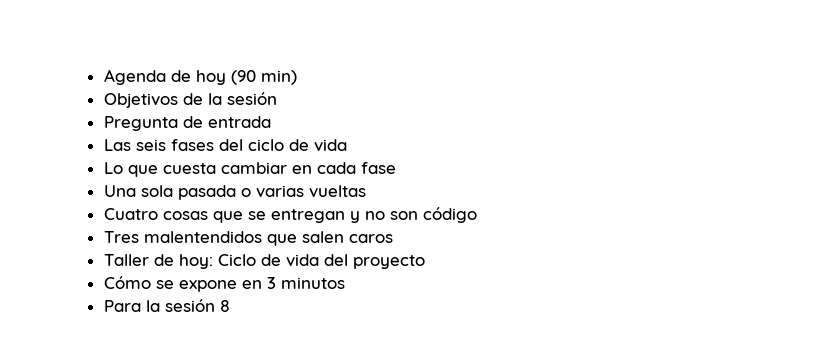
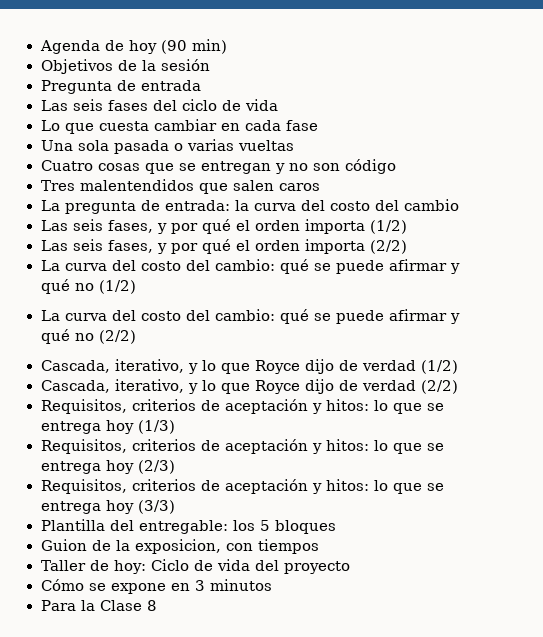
(393, 238) none -> [40,199,459,214] [40,219,407,234] [40,239,407,254] [40,259,460,274] [40,279,136,294] [40,309,460,324] [40,329,136,344] [40,359,458,374] [40,379,458,394] [40,399,444,414] [40,420,175,434] [40,439,444,454] [40,460,175,474] [40,479,444,494] [40,500,175,514] [40,519,336,534] [40,539,319,554] // La pregunta de entrada: la curva del costo del cambio // Las seis fases, y por qué el orden importa (1/2) // Las seis fases, y por qué el orden importa (2/2) // La curva del costo del cambio: qué se puede afirmar y qué no (1/2) // La curva del costo del cambio: qué se puede afirmar y qué no (2/2) // Cascada, iterativo, y lo que Royce dijo de verdad (1/2) // Cascada, iterativo, y lo que Royce dijo de verdad (2/2) // Requisitos, criterios de aceptación y hitos: lo que se entrega hoy (1/3) // Requisitos, criterios de aceptación y hitos: lo que se entrega hoy (2/3) // Requisitos, criterios de aceptación y hitos: lo que se entrega hoy (3/3) // Plantilla del entregable: los 5 bloques // Guion de la exposicion, con tiempos
[164,299,215,312] sesión -> [99,600,142,611] Clase

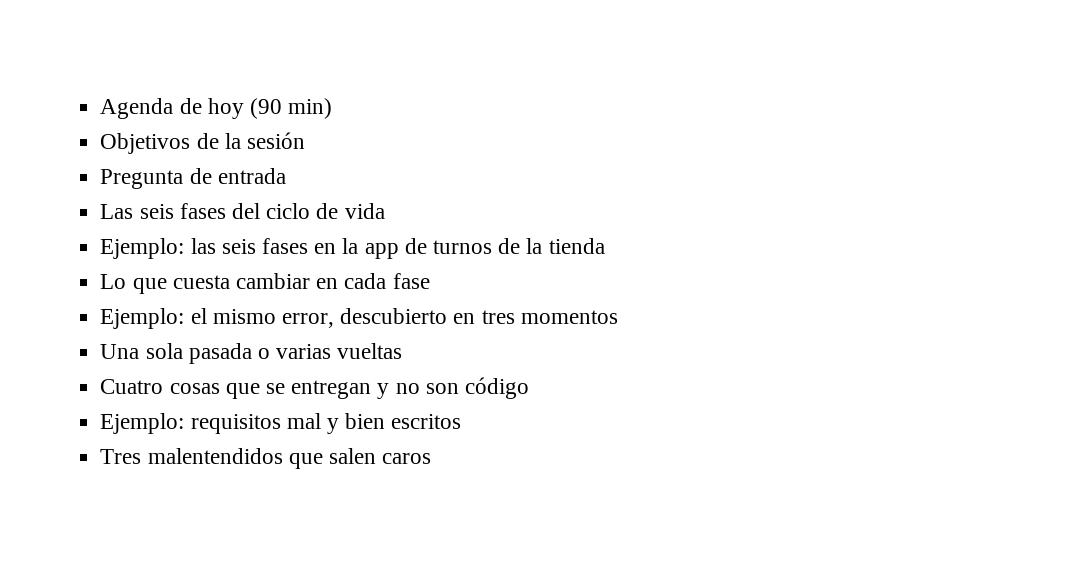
(278, 105) none -> [100,238,605,259] // Ejemplo: las seis fases en la app de turnos de la tienda
(318, 125) none -> [100,308,618,329] // Ejemplo: el mismo error, descubierto en tres momentos
(396, 166) none -> [100,413,462,434] // Ejemplo: requisitos mal y bien escritos
[40,199,459,214] [40,219,407,234] [40,239,407,254] [40,259,460,274] [40,279,136,294] [40,309,460,324] [40,329,136,344] [40,359,458,374] [40,379,458,394] [40,399,444,414] [40,420,175,434] [40,439,444,454] [40,460,175,474] [40,479,444,494] [40,500,175,514] [40,519,336,534] [40,539,319,554] [40,559,351,574] [40,579,272,594] [40,600,157,611] // La pregunta de entrada: la curva del costo del cambio // Las seis fases, y por qué el orden importa (1/2) // Las seis fases, y por qué el orden importa (2/2) // La curva del costo del cambio: qué se puede afirmar y qué no (1/2) // La curva del costo del cambio: qué se puede afirmar y qué no (2/2) // Cascada, iterativo, y lo que Royce dijo de verdad (1/2) // Cascada, iterativo, y lo que Royce dijo de verdad (2/2) // Requisitos, criterios de aceptación y hitos: lo que se entrega hoy (1/3) // Requisitos, criterios de aceptación y hitos: lo que se entrega hoy (2/3) // Requisitos, criterios de aceptación y hitos: lo que se entrega hoy (3/3) // Plantilla del entregable: los 5 bloques // Guion de la exposicion, con tiempos // Taller de hoy: Ciclo de vida del proyecto // Cómo se expone en 3 minutos // Para la Clase 8 -> (432, 458) none

